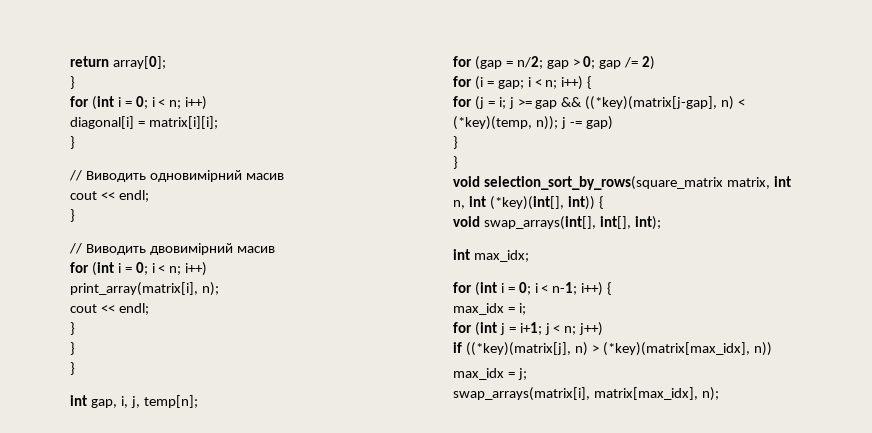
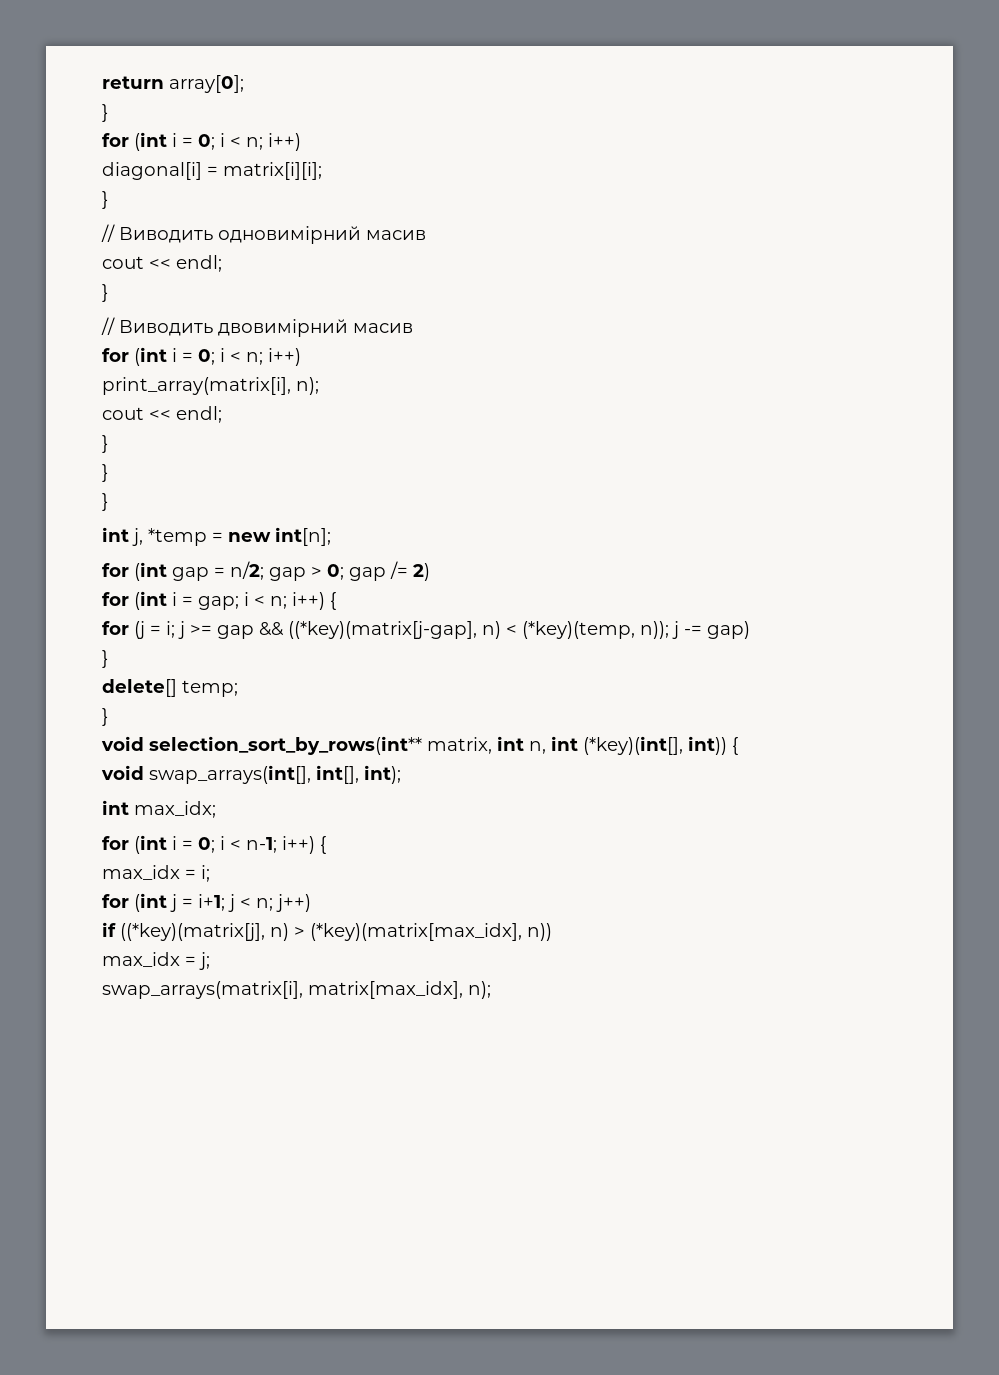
[90,395,198,408] [453,56,502,70] gap, i, j, temp[n]; // for (gap -> [132,527,331,546] [102,562,209,581] j, *temp = new int[n]; // for (int gap
[474,76,483,90] (i -> [134,591,177,610] (int i
(458, 142) none -> [102,679,238,697] // delete[] temp;
[483,176,723,190] selection_sort_by_rows(square_matrix -> [149,736,422,755] selection_sort_by_rows(int**

